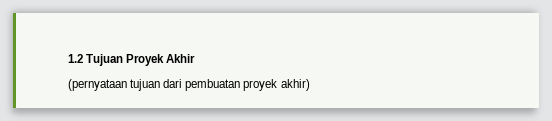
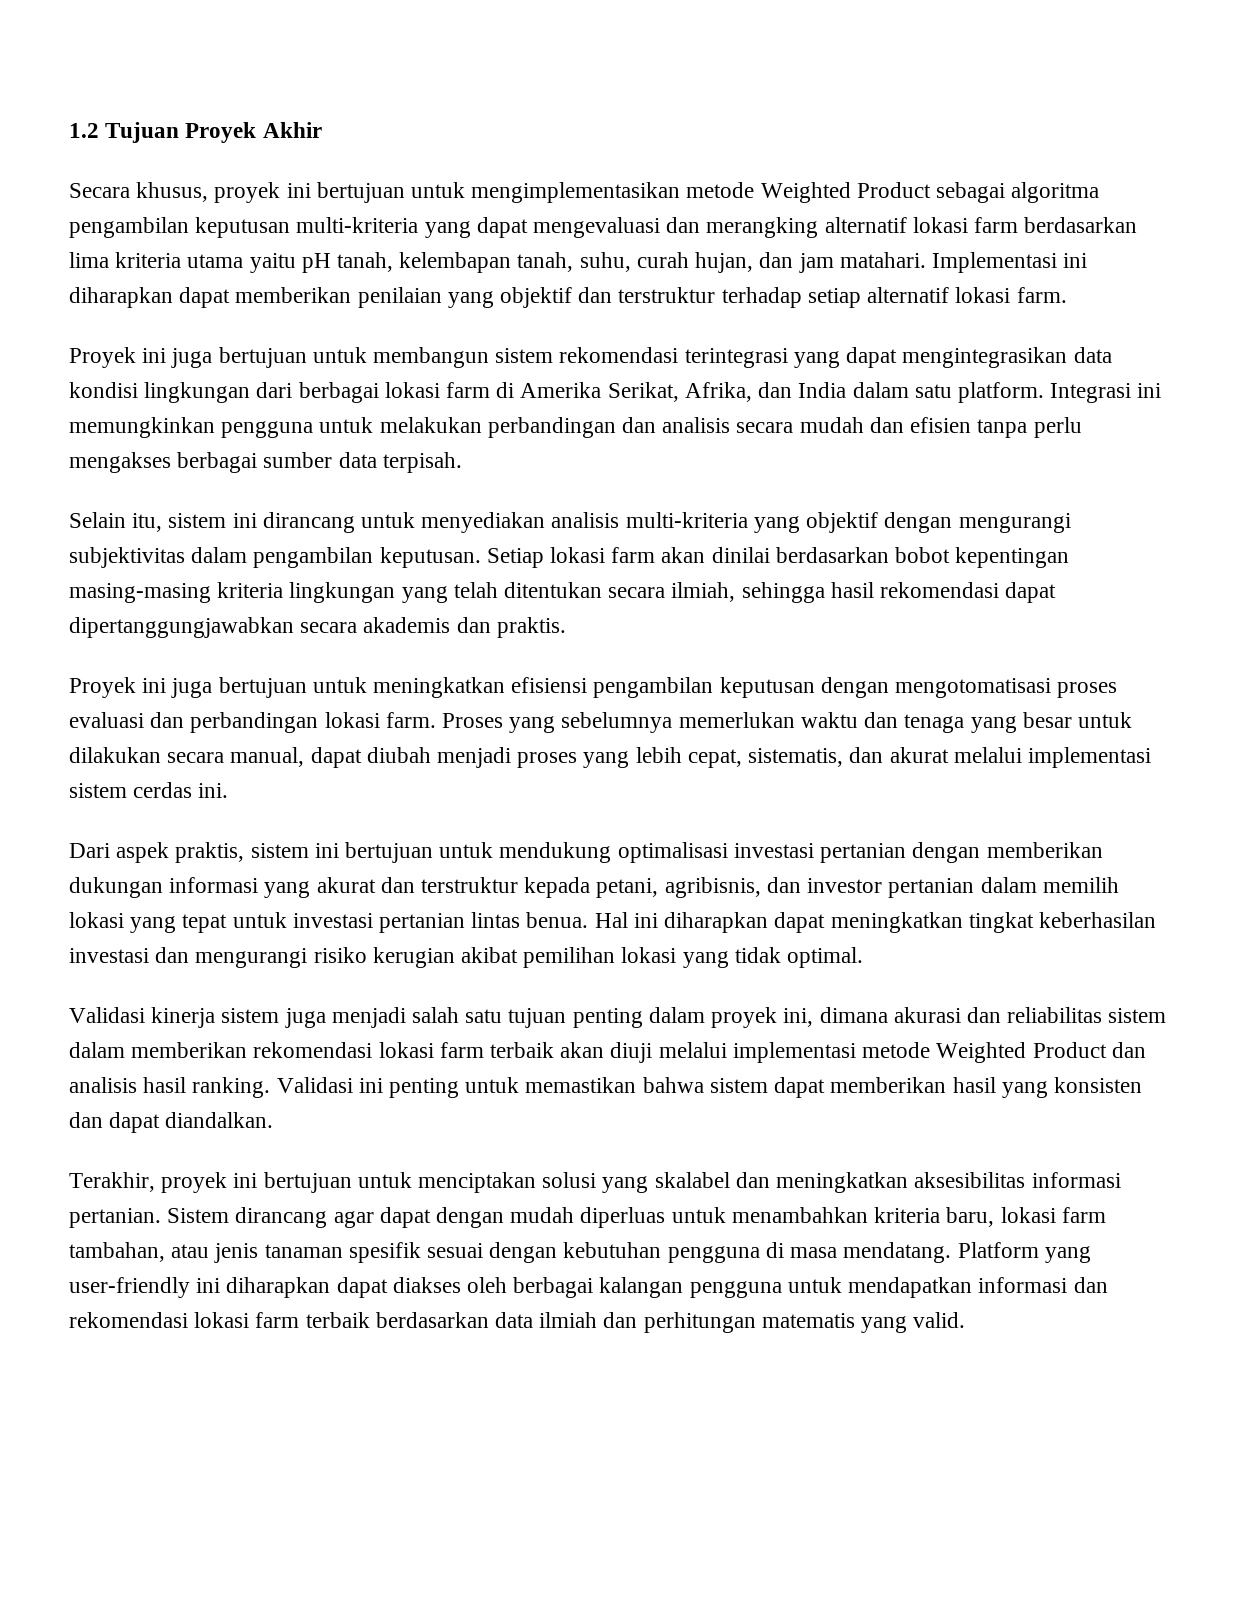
[68,79,310,91] (pernyataan tujuan dari pembuatan proyek akhir) -> [69,182,1100,203] [69,217,1138,238] [69,252,1088,273] [69,287,1067,308] [69,347,1112,368] [69,382,1162,403] [69,417,1082,438] [69,452,462,473] [69,512,1071,533] [69,547,1070,568] [69,582,1057,603] [69,617,566,638] [69,677,1118,698] [69,712,1132,733] [69,747,1151,768] [69,782,229,798] [69,842,1103,863] [69,877,1119,898] [69,912,1156,933] [69,947,864,968] [69,1007,1167,1028] [69,1042,1146,1063] [69,1077,1142,1098] [69,1112,274,1133] [69,1172,1121,1193] [69,1207,1106,1228] [69,1242,1091,1263] [69,1277,1108,1298] [69,1312,966,1333] Secara khusus, proyek ini bertujuan untuk mengimplementasikan metode Weighted Product sebagai algoritma pengambilan keputusan multi-kriteria yang dapat mengevaluasi dan merangking alternatif lokasi farm berdasarkan lima kriteria utama yaitu pH tanah, kelembapan tanah, suhu, curah hujan, dan jam matahari. Implementasi ini diharapkan dapat memberikan penilaian yang objektif dan terstruktur terhadap setiap alternatif lokasi farm. // Proyek ini juga bertujuan untuk membangun sistem rekomendasi terintegrasi yang dapat mengintegrasikan data kondisi lingkungan dari berbagai lokasi farm di Amerika Serikat, Afrika, dan India dalam satu platform. Integrasi ini memungkinkan pengguna untuk melakukan perbandingan dan analisis secara mudah dan efisien tanpa perlu mengakses berbagai sumber data terpisah. // Selain itu, sistem ini dirancang untuk menyediakan analisis multi-kriteria yang objektif dengan mengurangi subjektivitas dalam pengambilan keputusan. Setiap lokasi farm akan dinilai berdasarkan bobot kepentingan masing-masing kriteria lingkungan yang telah ditentukan secara ilmiah, sehingga hasil rekomendasi dapat dipertanggungjawabkan secara akademis dan praktis. // Proyek ini juga bertujuan untuk meningkatkan efisiensi pengambilan keputusan dengan mengotomatisasi proses evaluasi dan perbandingan lokasi farm. Proses yang sebelumnya memerlukan waktu dan tenaga yang besar untuk dilakukan secara manual, dapat diubah menjadi proses yang lebih cepat, sistematis, dan akurat melalui implementasi sistem cerdas ini. // Dari aspek praktis, sistem ini bertujuan untuk mendukung optimalisasi investasi pertanian dengan memberikan dukungan informasi yang akurat dan terstruktur kepada petani, agribisnis, dan investor pertanian dalam memilih lokasi yang tepat untuk investasi pertanian lintas benua. Hal ini diharapkan dapat meningkatkan tingkat keberhasilan investasi dan mengurangi risiko kerugian akibat pemilihan lokasi yang tidak optimal. // Validasi kinerja sistem juga menjadi salah satu tujuan penting dalam proyek ini, dimana akurasi dan reliabilitas sistem dalam memberikan rekomendasi lokasi farm terbaik akan diuji melalui implementasi metode Weighted Product dan analisis hasil ranking. Validasi ini penting untuk memastikan bahwa sistem dapat memberikan hasil yang konsisten dan dapat diandalkan. // Terakhir, proyek ini bertujuan untuk menciptakan solusi yang skalabel dan meningkatkan aksesibilitas informasi pertanian. Sistem dirancang agar dapat dengan mudah diperluas untuk menambahkan kriteria baru, lokasi farm tambahan, atau jenis tanaman spesifik sesuai dengan kebutuhan pengguna di masa mendatang. Platform yang user-friendly ini diharapkan dapat diakses oleh berbagai kalangan pengguna untuk mendapatkan informasi dan rekomendasi lokasi farm terbaik berdasarkan data ilmiah dan perhitungan matematis yang valid.

